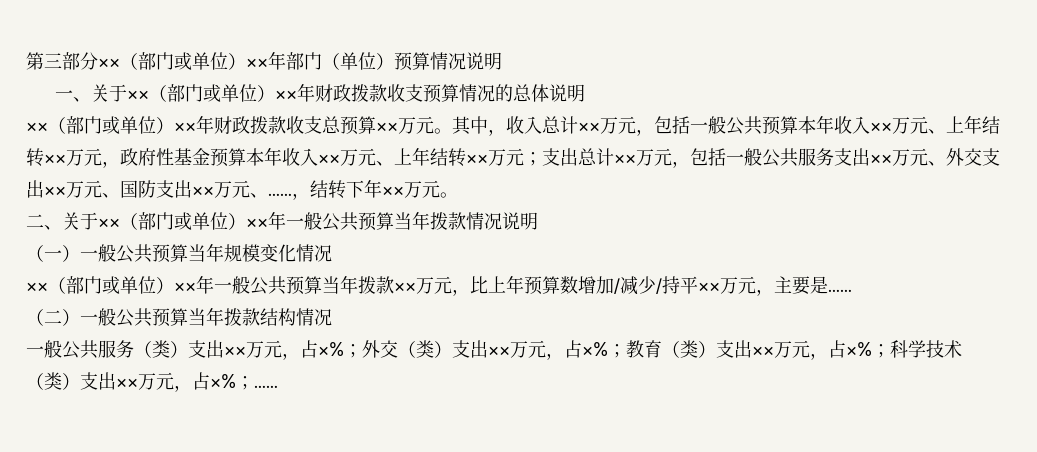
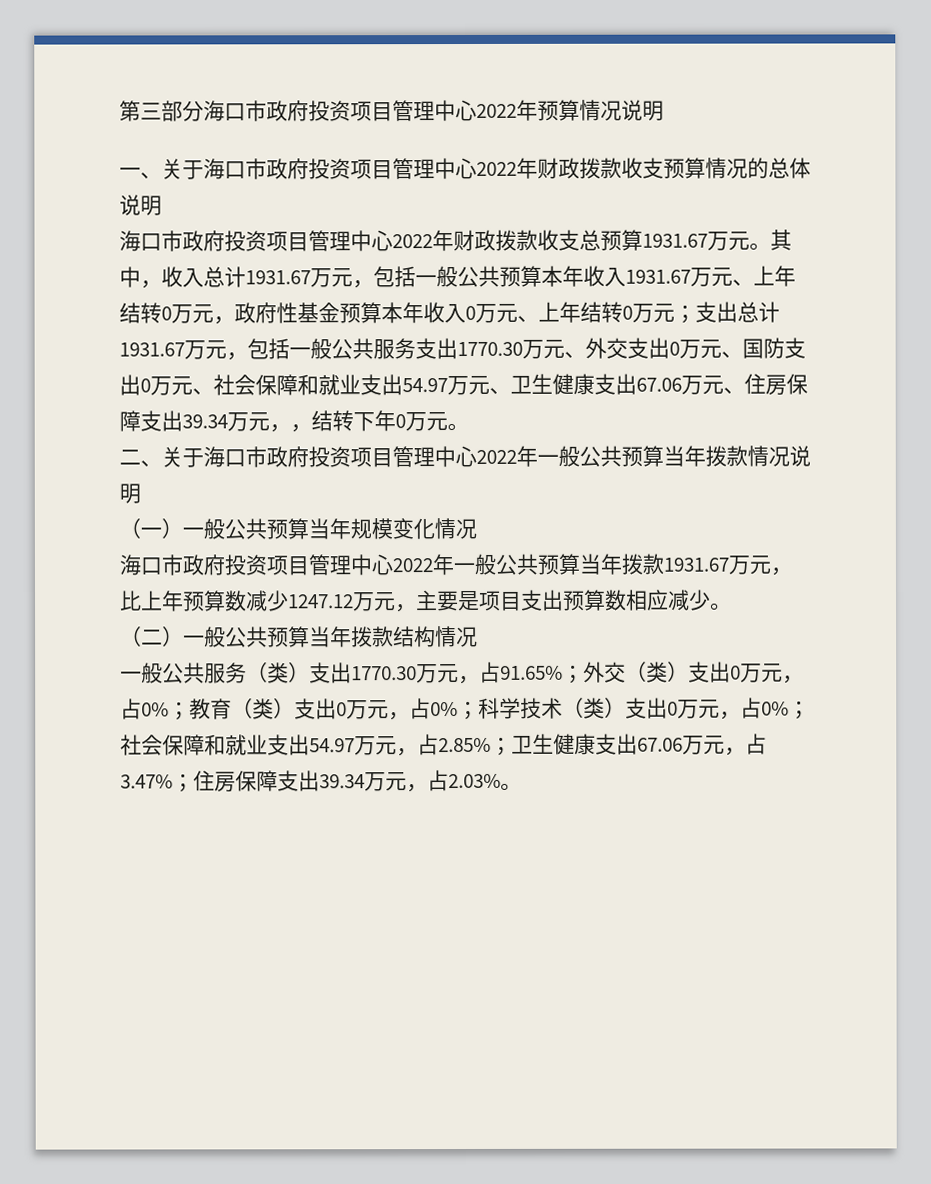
[98,51,394,70] ××（部门或单位）××年部门（单位） -> [203,99,538,122] 海口市政府投资项目管理中心2022年
[127,84,298,102] ××（部门或单位）×× -> [203,157,517,180] 海口市政府投资项目管理中心2022
[26,116,196,134] ××（部门或单位）×× -> [119,230,433,252] 海口市政府投资项目管理中心2022
[376,122,398,132] ×× -> [642,233,708,248] 1931.67
[578,122,600,132] ×× -> [245,270,311,285] 1931.67
[870,115,1000,134] [26,148,66,167] ××万元、上年结转×× -> [625,265,796,287] [119,302,172,324] 1931.67万元、上年结转0
[318,147,488,167] ××万元、上年结转×× -> [465,301,633,323] 0万元、上年结转0
[614,154,636,164] ×× -> [119,342,185,357] 1931.67
[870,154,892,164] ×× -> [457,341,523,357] 1770.30
[44,186,66,196] ×× -> [669,341,680,356] 0
[192,180,292,198] ××万元、…… -> [140,373,808,396] [119,410,291,433] 0万元、社会保障和就业支出54.97万元、卫生健康支出67.06万元、住房保障支出39.34万元，
[382,186,404,196] ×× -> [395,414,406,429] 0
[98,212,268,230] ××（部门或单位）×× -> [203,445,517,468] 海口市政府投资项目管理中心2022
[26,275,416,295] ××（部门或单位）××年一般公共预算当年拨款×× -> [119,553,729,576] 海口市政府投资项目管理中心2022年一般公共预算当年拨款1931.67
[578,276,852,296] 增加/减少/持平××万元，主要是…… -> [245,589,732,613] 减少1247.12万元，主要是项目支出预算数相应减少。
[224,340,344,360] ××万元，占×% -> [351,661,563,685] 1770.30万元，占91.65%
[488,340,608,360] ××万元，占×% -> [730,663,804,684] [120,698,169,720] 0万元，占0%
[752,340,872,360] ××万元，占×% -> [336,698,458,721] 0万元，占0%
[116,372,278,392] ××万元，占×%；…… -> [667,697,810,720] [120,733,767,757] [120,770,522,793] 0万元，占0%；社会保障和就业支出54.97万元，占2.85%；卫生健康支出67.06万元，占3.47%；住房保障支出39.34万元，占2.03%。

